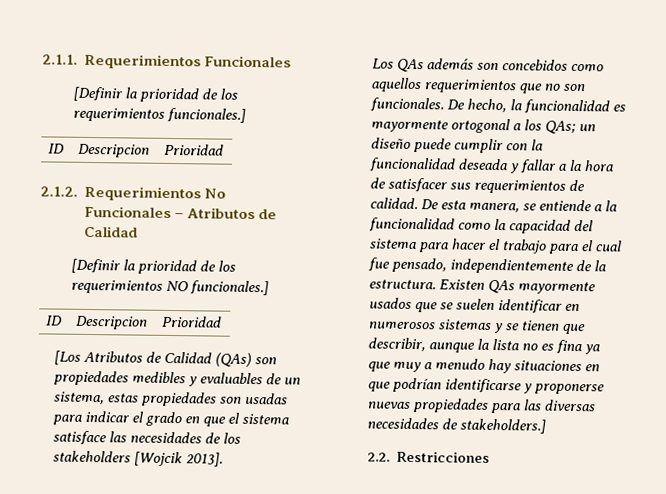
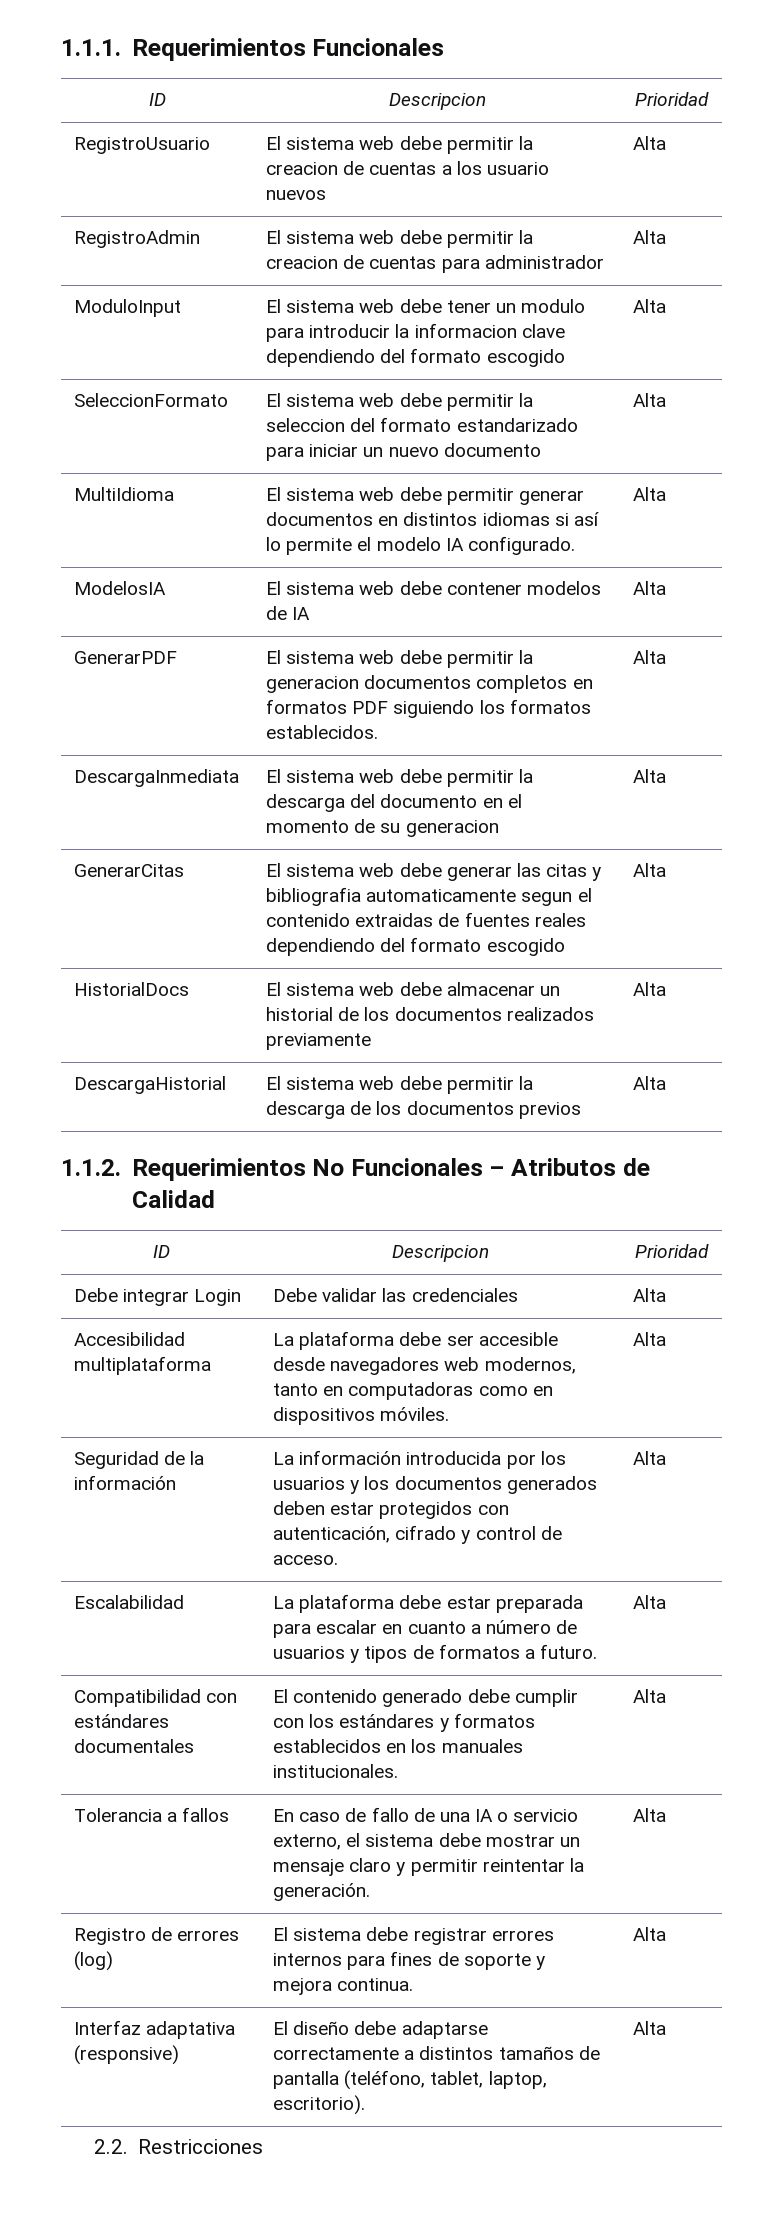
[42,54,78,65] 2.1.1. -> [61,39,121,56] 1.1.1.
[73,86,239,103] [73,107,247,123] [48,143,66,154] [78,143,151,158] [164,143,225,156] [40,186,78,197] // [Definir la prioridad de los requerimientos funcionales.] // ID | Descripcion | Prioridad // 2.1.2. -> [149,93,166,106] [388,93,486,110] [634,92,709,106] [74,137,211,154] [266,136,533,154] [266,161,549,175] [266,190,327,200] [633,136,667,150] [74,230,201,248] [266,230,533,248] [266,255,604,273] [633,230,667,244] [74,299,182,317] [266,299,585,313] [266,323,565,342] [266,348,565,367] [633,299,667,313] [74,393,229,407] [266,393,533,411] [266,417,578,432] [266,443,541,461] [633,393,667,407] [74,487,175,501] [266,487,584,505] [266,512,599,526] [266,536,575,555] [633,487,667,501] [74,581,167,595] [266,581,601,595] [266,606,311,620] [633,581,667,595] [74,651,178,664] [266,650,533,668] [266,675,593,693] [266,699,591,718] [266,725,379,739] [633,650,667,664] [74,769,240,787] [266,769,533,787] [266,794,522,812] [266,819,499,837] [633,769,667,783] [74,864,185,877] [266,863,602,881] [266,887,592,906] [266,912,586,927] [266,937,565,956] [633,863,667,877] [74,982,190,996] [266,982,560,996] [266,1007,594,1021] [266,1033,372,1050] [633,982,667,996] [74,1076,227,1094] [266,1076,533,1094] [266,1101,581,1119] [633,1076,667,1090] [61,1159,121,1176] // ID | Descripcion | Prioridad // RegistroUsuario | El sistema web debe permitir la creacion de cuentas a los usuario nuevos | Alta // RegistroAdmin | El sistema web debe permitir la creacion de cuentas para administrador | Alta // ModuloInput | El sistema web debe tener un modulo para introducir la informacion clave dependiendo del formato escogido | Alta // SeleccionFormato | El sistema web debe permitir la seleccion del formato estandarizado para iniciar un nuevo documento | Alta // MultiIdioma | El sistema web debe permitir generar documentos en distintos idiomas si así lo permite el modelo IA configurado. | Alta // ModelosIA | El sistema web debe contener modelos de IA | Alta // GenerarPDF | El sistema web debe permitir la generacion documentos completos en formatos PDF siguiendo los formatos establecidos. | Alta // DescargaInmediata | El sistema web debe permitir la descarga del documento en el momento de su generacion | Alta // GenerarCitas | El sistema web debe generar las citas y bibliografia automaticamente segun el contenido extraidas de fuentes reales dependiendo del formato escogido | Alta // HistorialDocs | El sistema web debe almacenar un historial de los documentos realizados previamente | Alta // DescargaHistorial | El sistema web debe permitir la descarga de los documentos previos | Alta // 1.1.2.
[71,258,237,275] [71,279,270,296] [46,315,64,326] [75,315,149,330] [161,315,223,328] [54,350,278,368] [53,370,302,387] [54,391,289,407] [52,410,290,427] [53,430,242,446] [53,450,224,467] [372,58,605,73] [371,77,587,94] [370,97,627,115] [371,118,597,135] [371,137,544,154] [369,157,615,174] [370,177,586,194] [370,197,618,213] [369,217,595,234] [369,238,624,255] [368,257,607,274] [369,279,597,295] [369,297,581,314] [368,319,587,335] [368,337,601,355] [368,358,601,374] [368,377,606,395] [368,398,597,414] [367,417,547,434] // [Definir la prioridad de los requerimientos NO funcionales.] // ID | Descripcion | Prioridad // [Los Atributos de Calidad (QAs) son propiedades medibles y evaluables de un sistema, estas propiedades son usadas para indicar el grado en que el sistema satisface las necesidades de los stakeholders [Wojcik 2013]. // Los QAs además son concebidos como aquellos requerimientos que no son funcionales. De hecho, la funcionalidad es mayormente ortogonal a los QAs; un diseño puede cumplir con la funcionalidad deseada y fallar a la hora de satisfacer sus requerimientos de calidad. De esta manera, se entiende a la funcionalidad como la capacidad del sistema para hacer el trabajo para el cual fue pensado, independientemente de la estructura. Existen QAs mayormente usados que se suelen identificar en numerosos sistemas y se tienen que describir, aunque la lista no es fina ya que muy a menudo hay situaciones en que podrían identificarse y proponerse nuevas propiedades para las diversas necesidades de stakeholders.] -> [152,1245,170,1258] [392,1245,490,1262] [634,1244,709,1258] [74,1288,242,1306] [273,1288,518,1302] [633,1288,667,1302] [74,1332,186,1346] [74,1356,212,1375] [273,1331,558,1350] [273,1357,576,1375] [273,1382,553,1400] [273,1407,450,1425] [633,1332,667,1346] [74,1451,205,1469] [74,1475,177,1490] [273,1450,566,1469] [273,1476,597,1494] [273,1501,509,1519] [273,1525,562,1544] [273,1555,339,1565] [633,1451,667,1465] [74,1595,185,1609] [273,1594,583,1613] [273,1620,577,1638] [273,1644,597,1663] [633,1595,667,1609] [74,1689,238,1707] [74,1714,170,1728] [74,1739,195,1753] [273,1689,578,1707] [273,1713,535,1732] [273,1739,523,1753] [273,1764,399,1778] [633,1689,667,1703] [74,1807,230,1822] [273,1807,579,1822] [273,1833,580,1850] [273,1858,584,1876] [273,1883,371,1901] [633,1808,667,1822] [74,1927,240,1945] [74,1951,114,1971] [273,1927,554,1945] [273,1951,545,1970] [273,1978,414,1995] [633,1927,667,1941] [74,2020,236,2039] [74,2045,180,2065] [273,2021,488,2039] [273,2046,600,2060] [273,2070,547,2090] [273,2095,366,2115] [633,2021,667,2035] // ID | Descripcion | Prioridad // Debe integrar Login | Debe validar las credenciales | Alta // Accesibilidad multiplataforma | La plataforma debe ser accesible desde navegadores web modernos, tanto en computadoras como en dispositivos móviles. | Alta // Seguridad de la información | La información introducida por los usuarios y los documentos generados deben estar protegidos con autenticación, cifrado y control de acceso. | Alta // Escalabilidad | La plataforma debe estar preparada para escalar en cuanto a número de usuarios y tipos de formatos a futuro. | Alta // Compatibilidad con estándares documentales | El contenido generado debe cumplir con los estándares y formatos establecidos en los manuales institucionales. | Alta // Tolerancia a fallos | En caso de fallo de una IA o servicio externo, el sistema debe mostrar un mensaje claro y permitir reintentar la generación. | Alta // Registro de errores (log) | El sistema debe registrar errores internos para fines de soporte y mejora continua. | Alta // Interfaz adaptativa (responsive) | El diseño debe adaptarse correctamente a distintos tamaños de pantalla (teléfono, tablet, laptop, escritorio). | Alta

